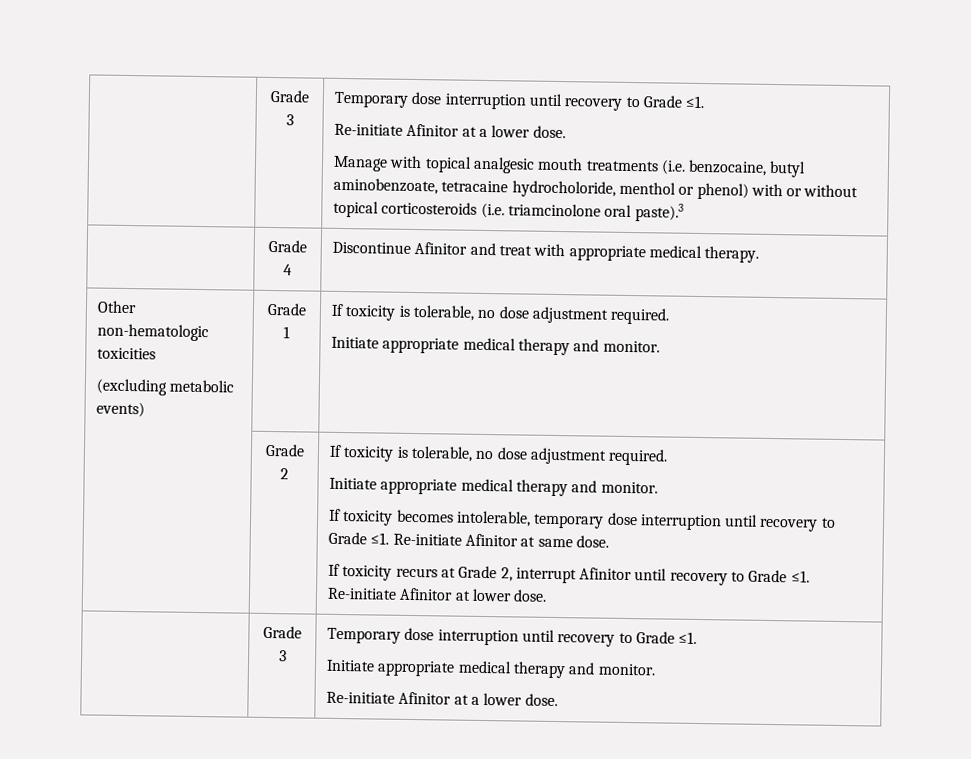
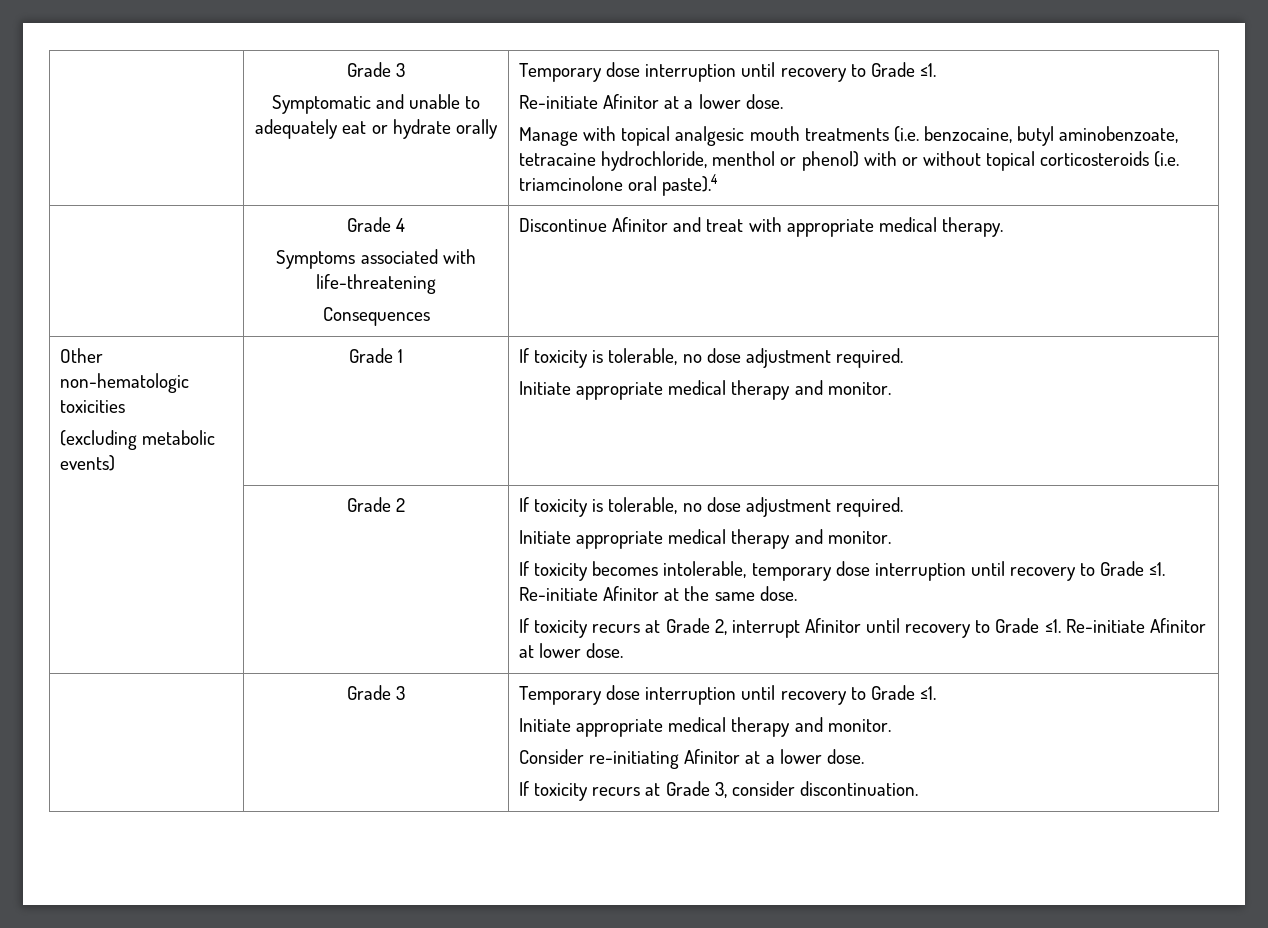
[270,89,310,103] [285,114,294,126] | Grade 3 -> [346,62,406,77] [271,94,481,114] [255,119,498,139] | Grade 3 // Symptomatic and unable to adequately eat or hydrate orally
[511,180,616,198] hydrocholoride, -> [601,151,708,171] hydrochloride,
[634,203,684,222] paste).3 -> [662,174,719,196] paste).4
(292, 270) none -> [276,249,476,269] [316,274,436,294] [322,307,430,326] // Symptoms associated with life-threatening // Consequences
(536, 541) none -> [684,586,710,601] the
[325,691,558,707] Re-initiate Afinitor at a lower dose. -> [519,749,864,769] [519,781,918,801] Consider re-initiating Afinitor at a lower dose. // If toxicity recurs at Grade 3, consider discontinuation.

